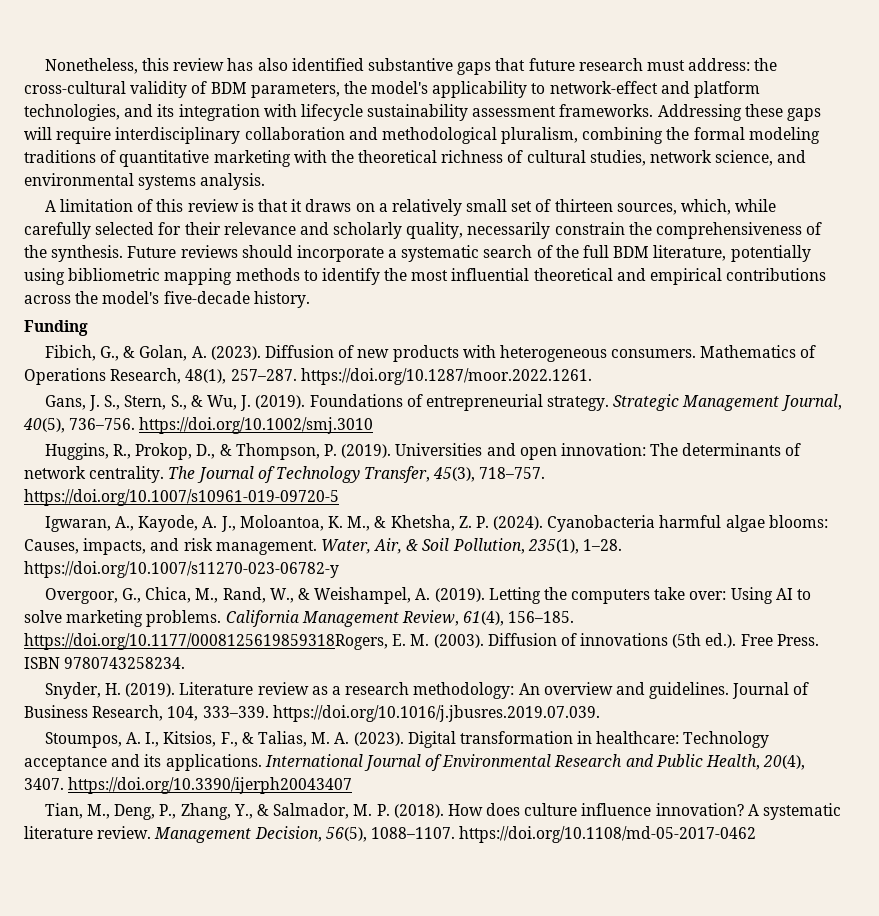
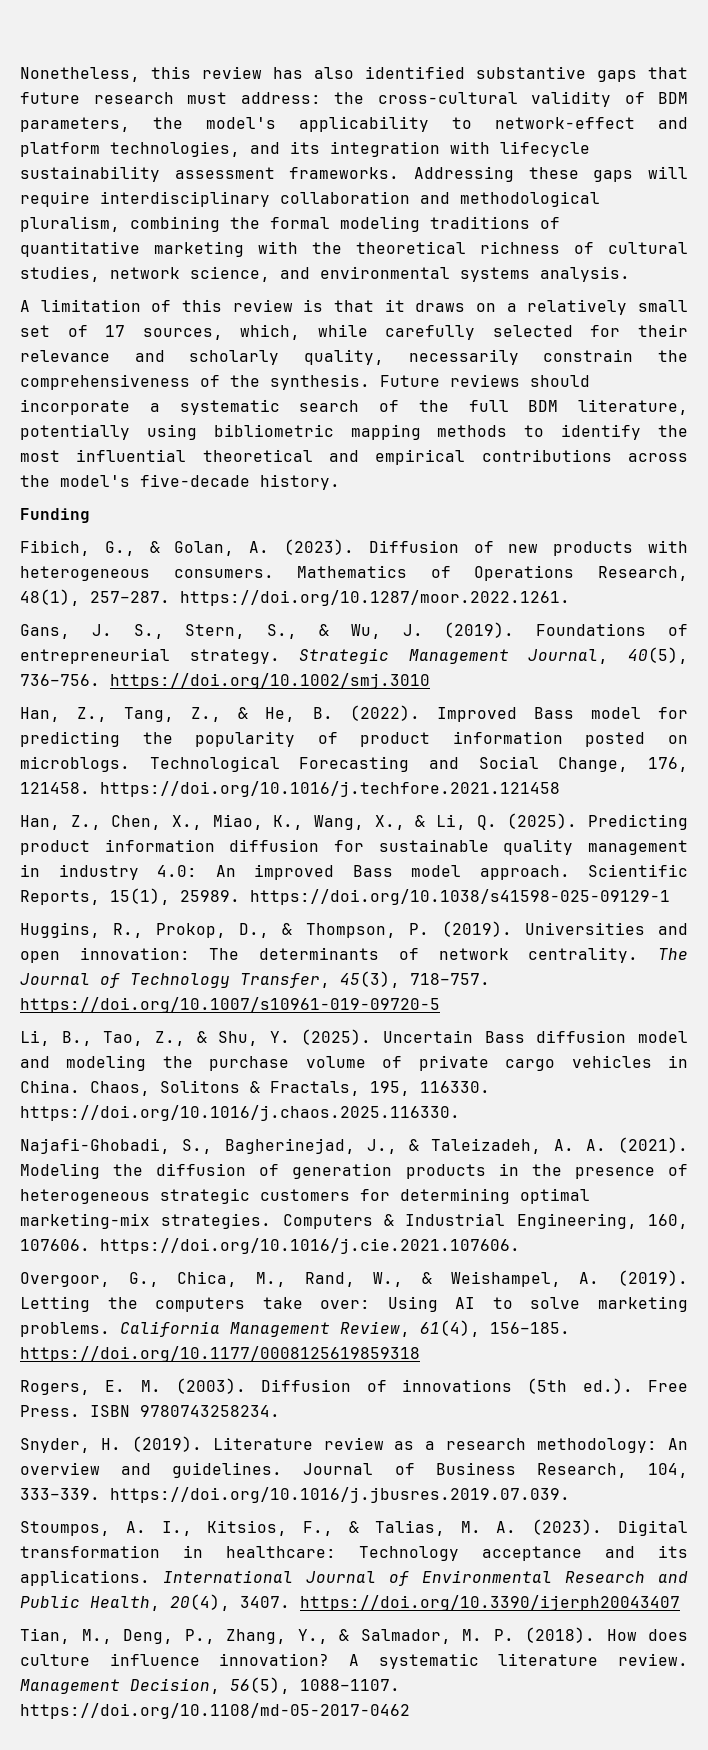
[554,199,613,212] thirteen -> [105,325,126,337] 17
(374, 425) none -> [20,705,688,722] [20,731,688,747] [20,756,688,772] [20,781,560,797] [20,813,688,830] [20,839,689,855] [20,864,688,880] [20,888,670,905] // Han, Z., Tang, Z., & He, B. (2022). Improved Bass model for predicting the popularity of product information posted on microblogs. Technological Forecasting and Social Change, 176, 121458. https://doi.org/10.1016/j.techfore.2021.121458 // Han, Z., Chen, X., Miao, K., Wang, X., & Li, Q. (2025). Predicting product information diffusion for sustainable quality management in industry 4.0: An improved Bass model approach. Scientific Reports, 15(1), 25989. https://doi.org/10.1038/s41598-025-09129-1
[44,515,828,532] [24,538,623,555] [24,561,339,578] Igwaran, A., Kayode, A. J., Moloantoa, K. M., & Khetsha, Z. P. (2024). Cyanobacteria harmful algae blooms: Causes, impacts, and risk management. Water, Air, & Soil Pollution, 235(1), 1–28. https://doi.org/10.1007/s11270-023-06782-y -> [20,1029,688,1046] [20,1055,688,1071] [20,1080,490,1096] [20,1105,460,1121] [20,1137,688,1154] [20,1163,688,1179] [20,1188,590,1204] [20,1213,688,1229] [20,1238,520,1254] Li, B., Tao, Z., & Shu, Y. (2025). Uncertain Bass diffusion model and modeling the purchase volume of private cargo vehicles in China. Chaos, Solitons & Fractals, 195, 116330. https://doi.org/10.1016/j.chaos.2025.116330. // Najafi-Ghobadi, S., Bagherinejad, J., & Taleizadeh, A. A. (2021). Modeling the diffusion of generation products in the presence of heterogeneous strategic customers for determining optimal marketing-mix strategies. Computers & Industrial Engineering, 160, 107606. https://doi.org/10.1016/j.cie.2021.107606.
[24,633,388,650] https://doi.org/10.1177/0008125619859318Rogers, -> [20,1346,420,1362] [20,1380,90,1395] https://doi.org/10.1177/0008125619859318 // Rogers,

